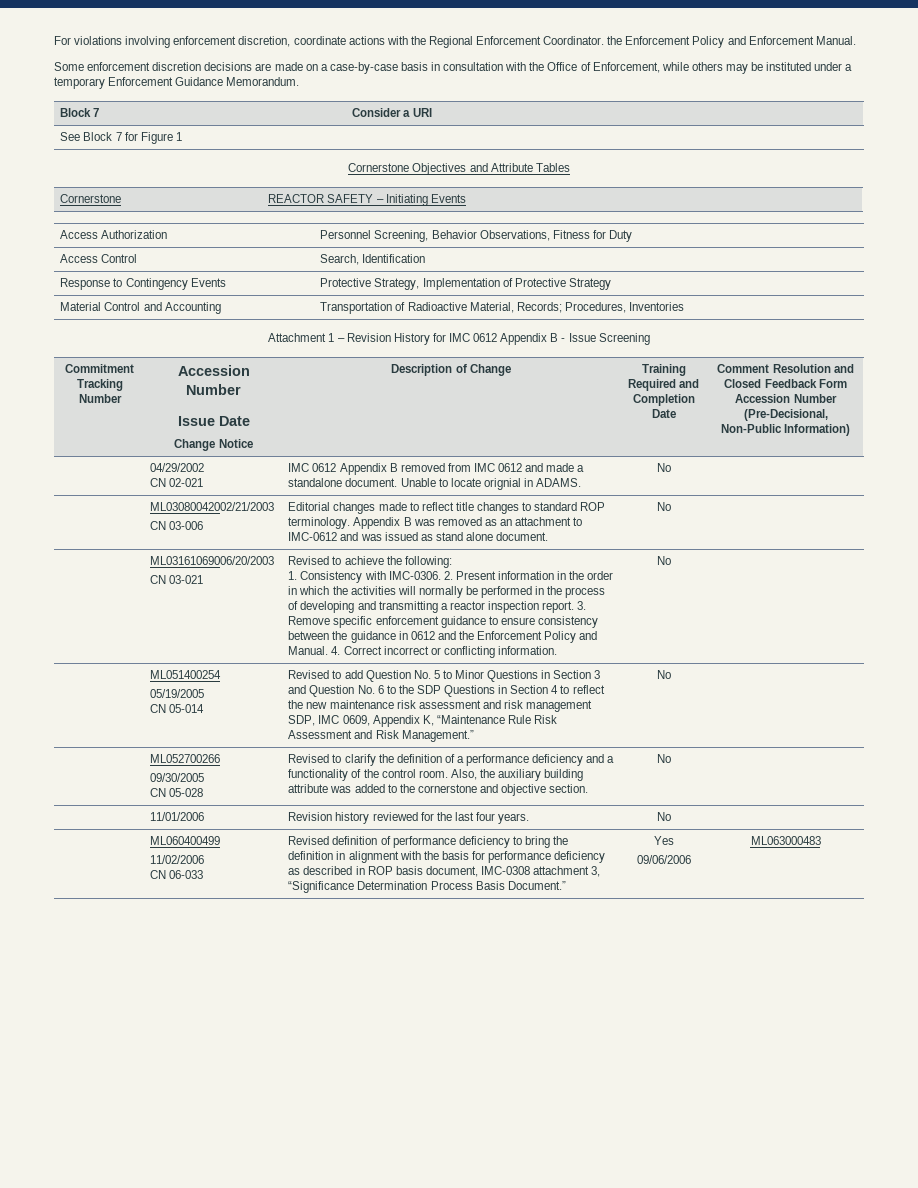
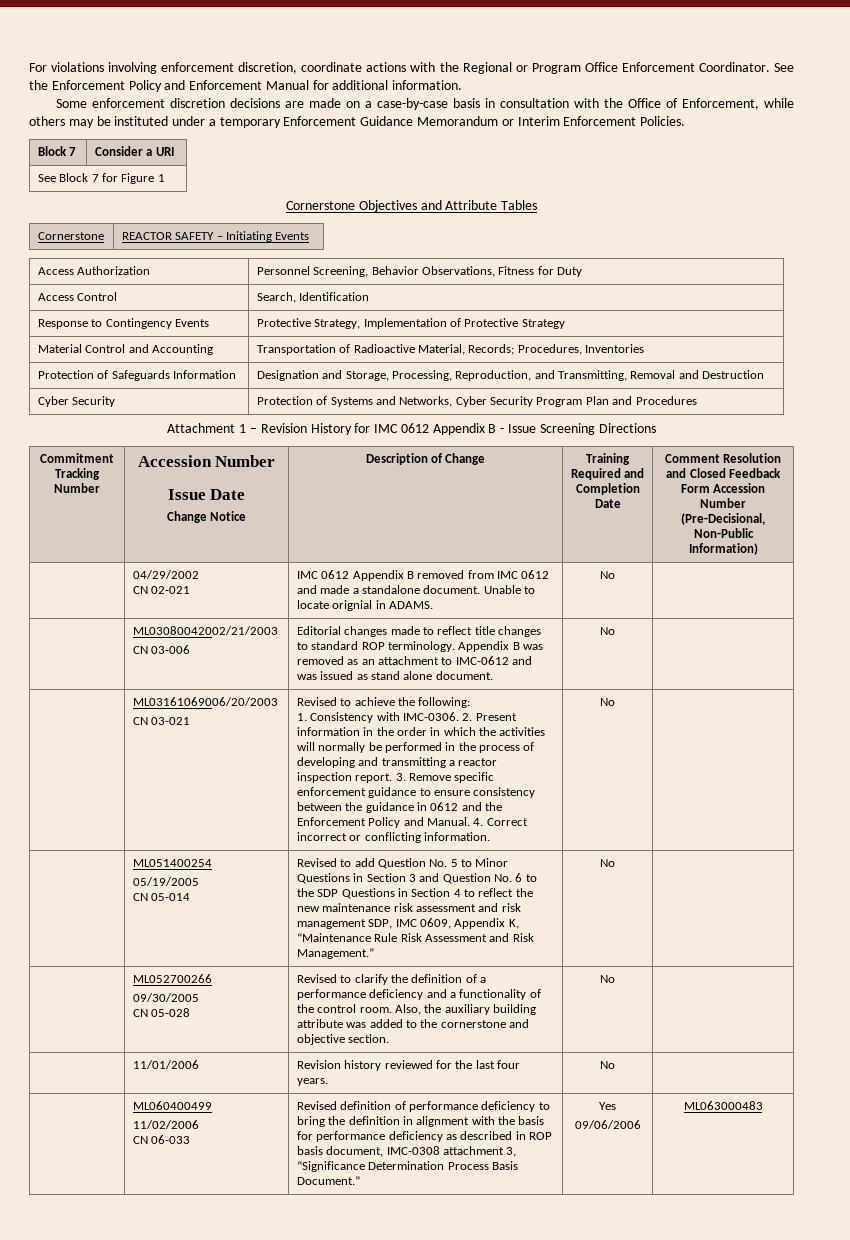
(473, 42) none -> [515,62,618,74] or Program Office
(605, 40) none -> [774,63,795,72] See
[815,36,856,45] Manual. -> [265,80,463,90] Manual for additional information.
[226,77,300,86] Memorandum. -> [417,116,686,126] Memorandum or Interim Enforcement Policies.
(684, 306) none -> [37,370,236,381] [256,370,765,381] [37,396,116,407] [256,396,697,407] // Protection of Safeguards Information | Designation and Storage, Processing, Reproduction, and Transmitting, Removal and Destruction // Cyber Security | Protection of Systems and Networks, Cyber Security Program Plan and Procedures
(650, 339) none -> [598,423,656,433] Directions

